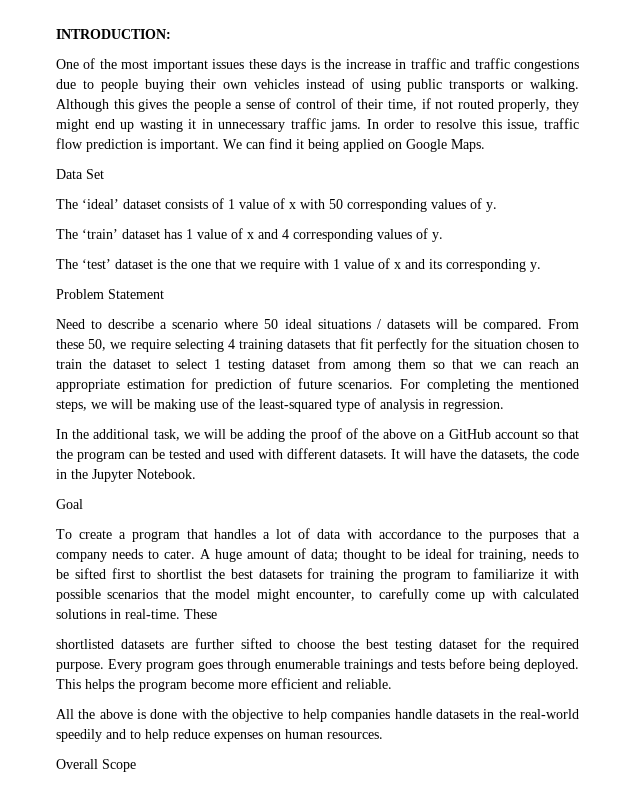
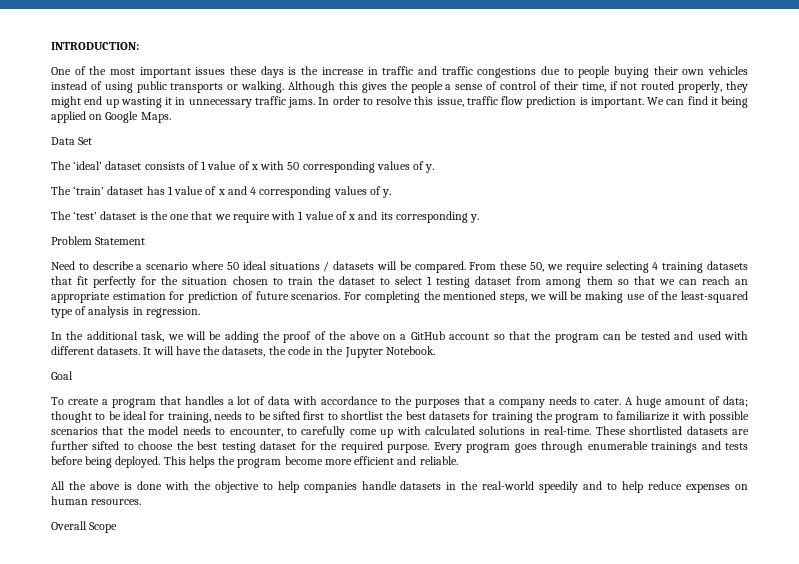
[256,589,290,602] might -> [182,426,226,435] needs to
(217, 614) // -> (626, 430) none

